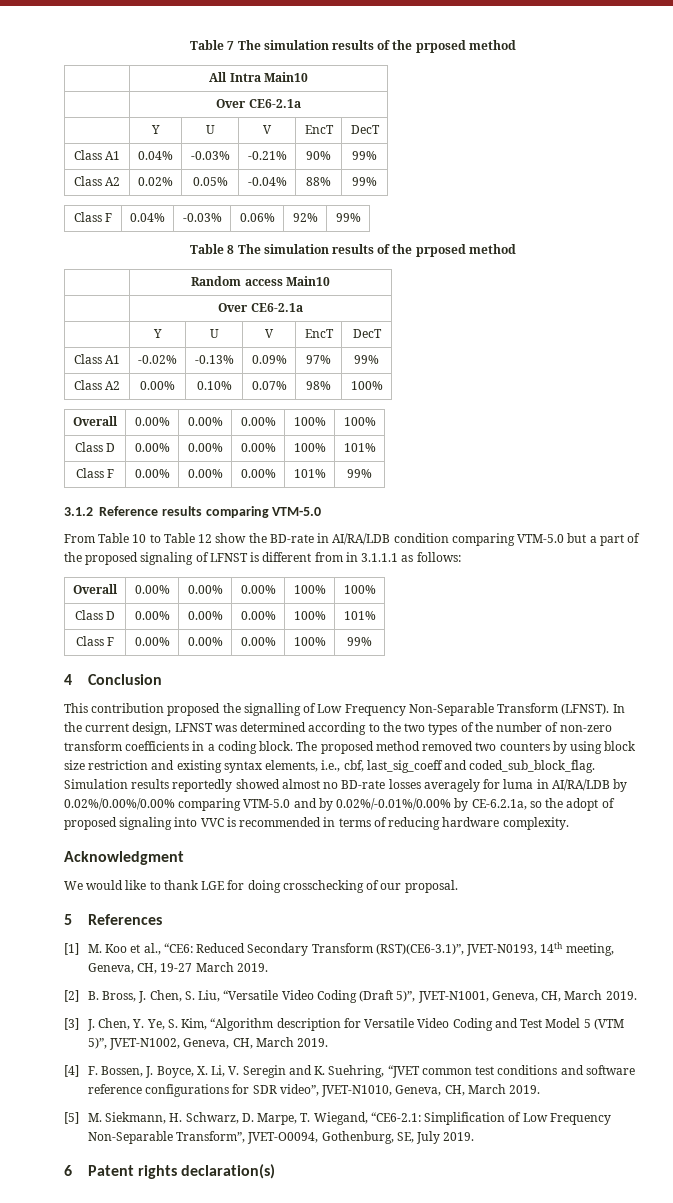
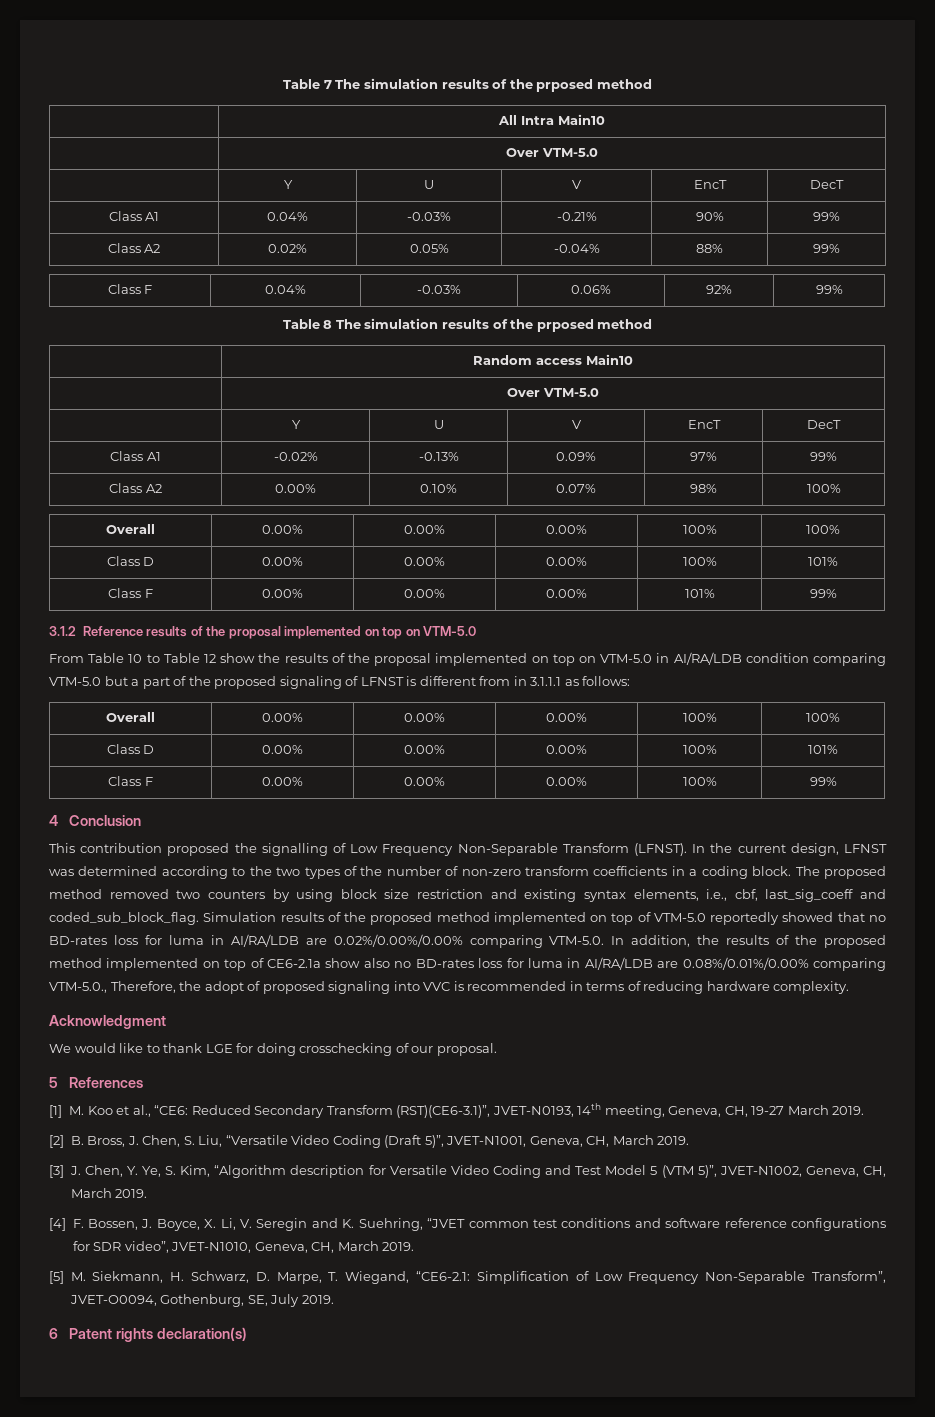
[248,99,301,108] CE6-2.1a -> [541,148,598,157] VTM-5.0
[250,303,303,312] CE6-2.1a -> [542,388,599,397] VTM-5.0
[205,506,269,518] comparing -> [190,626,420,639] of the proposal implemented on top on
[269,534,314,543] BD-rate -> [284,653,653,666] results of the proposal implemented on top on VTM-5.0
[172,779,628,792] reportedly showed almost no BD-rate losses averagely for luma in AI/RA/LDB by -> [327,912,886,925] [49,934,327,947] of the proposed method implemented on top of VTM-5.0 reportedly showed that no BD-rates loss for luma in AI/RA/LDB are
[243,798,542,811] VTM-5.0 and by 0.02%/-0.01%/0.00% by CE-6.2.1a, so -> [549,935,886,948] [49,957,886,971] [49,981,176,993] VTM-5.0. In addition, the results of the proposed method implemented on top of CE6-2.1a show also no BD-rates loss for luma in AI/RA/LDB are 0.08%/0.01%/0.00% comparing VTM-5.0., Therefore,

